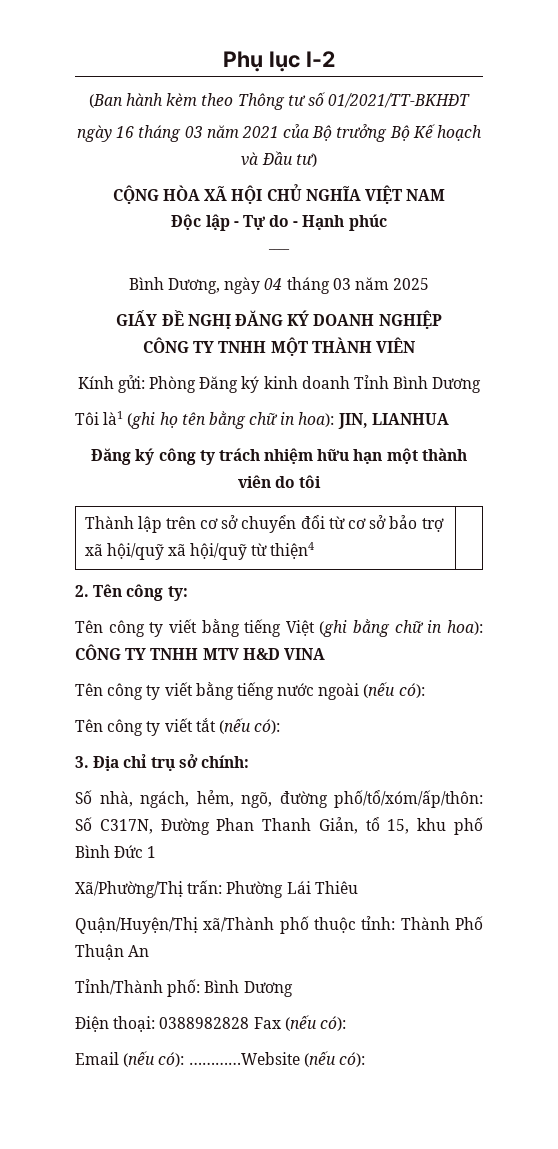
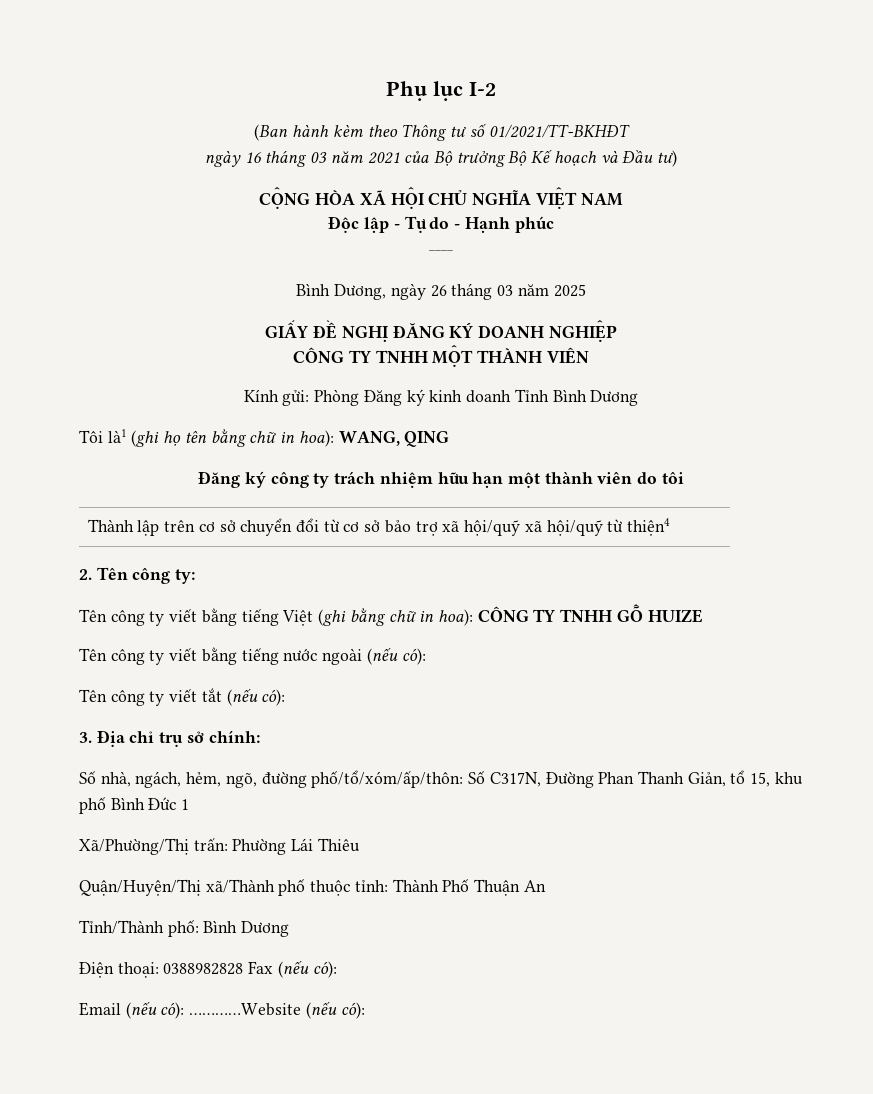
[264,278,283,290] 04 -> [430,285,447,297] 26
[337,413,449,429] JIN, LIANHUA -> [338,431,450,447] WANG, QING
[202,648,325,660] MTV H&D VINA -> [616,604,703,623] GỖ HUIZE

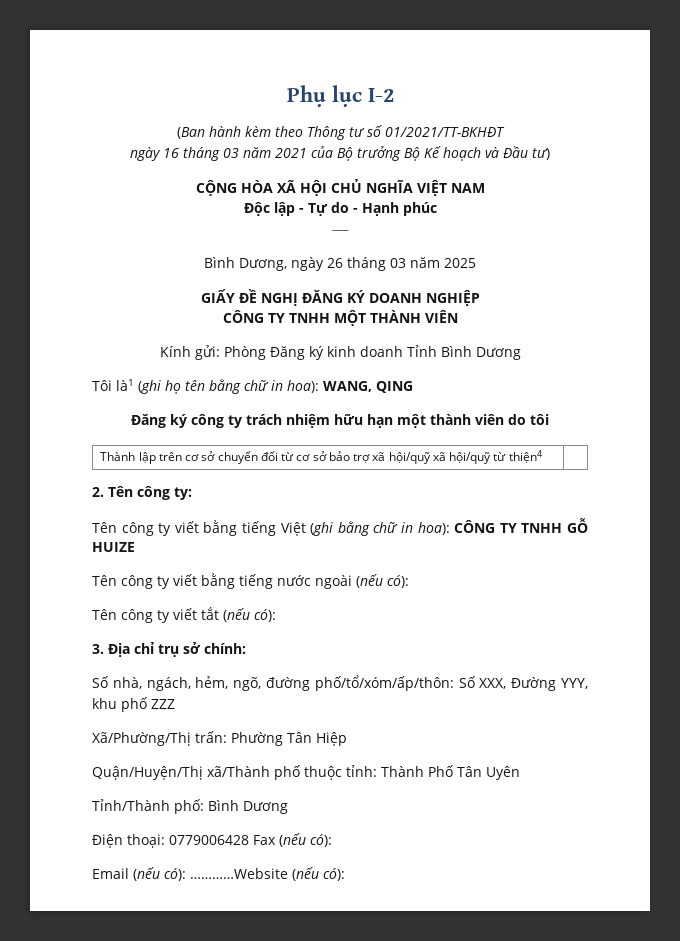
[489,770,803,788] [79,797,190,814] C317N, Đường Phan Thanh Giản, tổ 15, khu phố Bình Đức 1 -> [479,677,588,691] [92,697,175,712] XXX, Đường YYY, khu phố ZZZ
[291,838,360,852] Lái Thiêu -> [287,732,347,746] Tân Hiệp
[474,879,546,896] Thuận An -> [457,766,520,780] Tân Uyên
[163,963,244,975] 0388982828 -> [169,835,249,845] 0779006428

